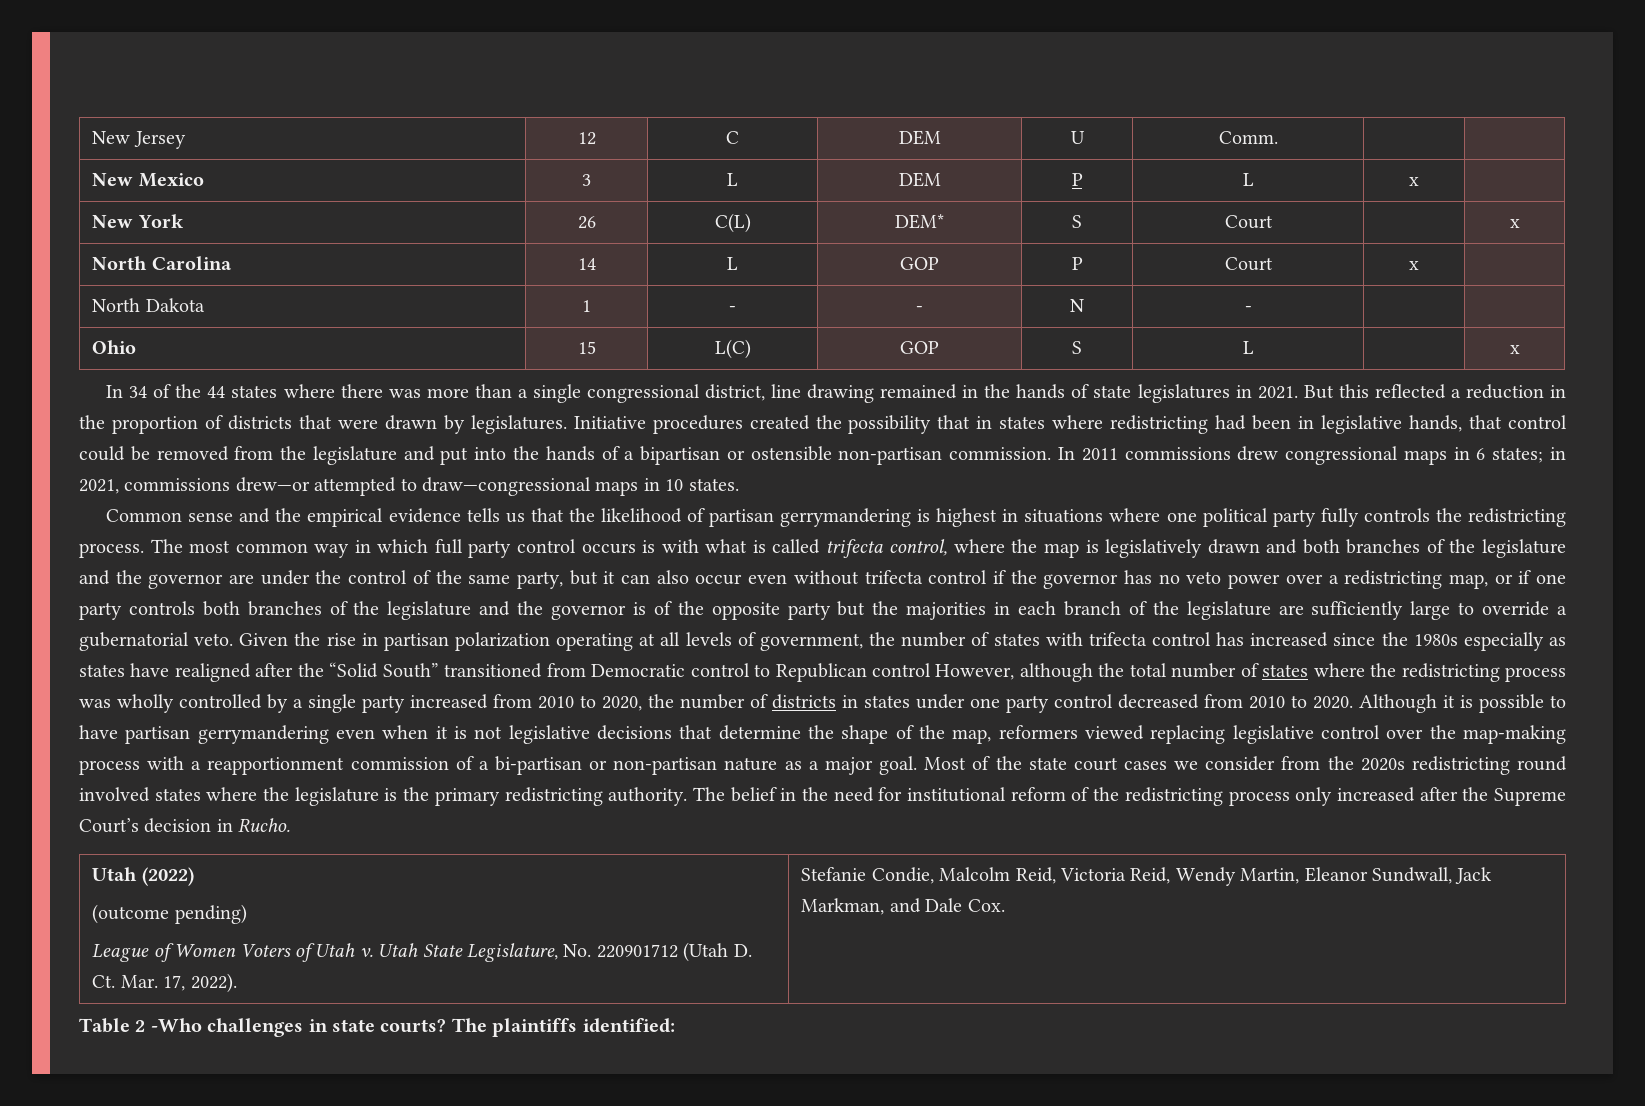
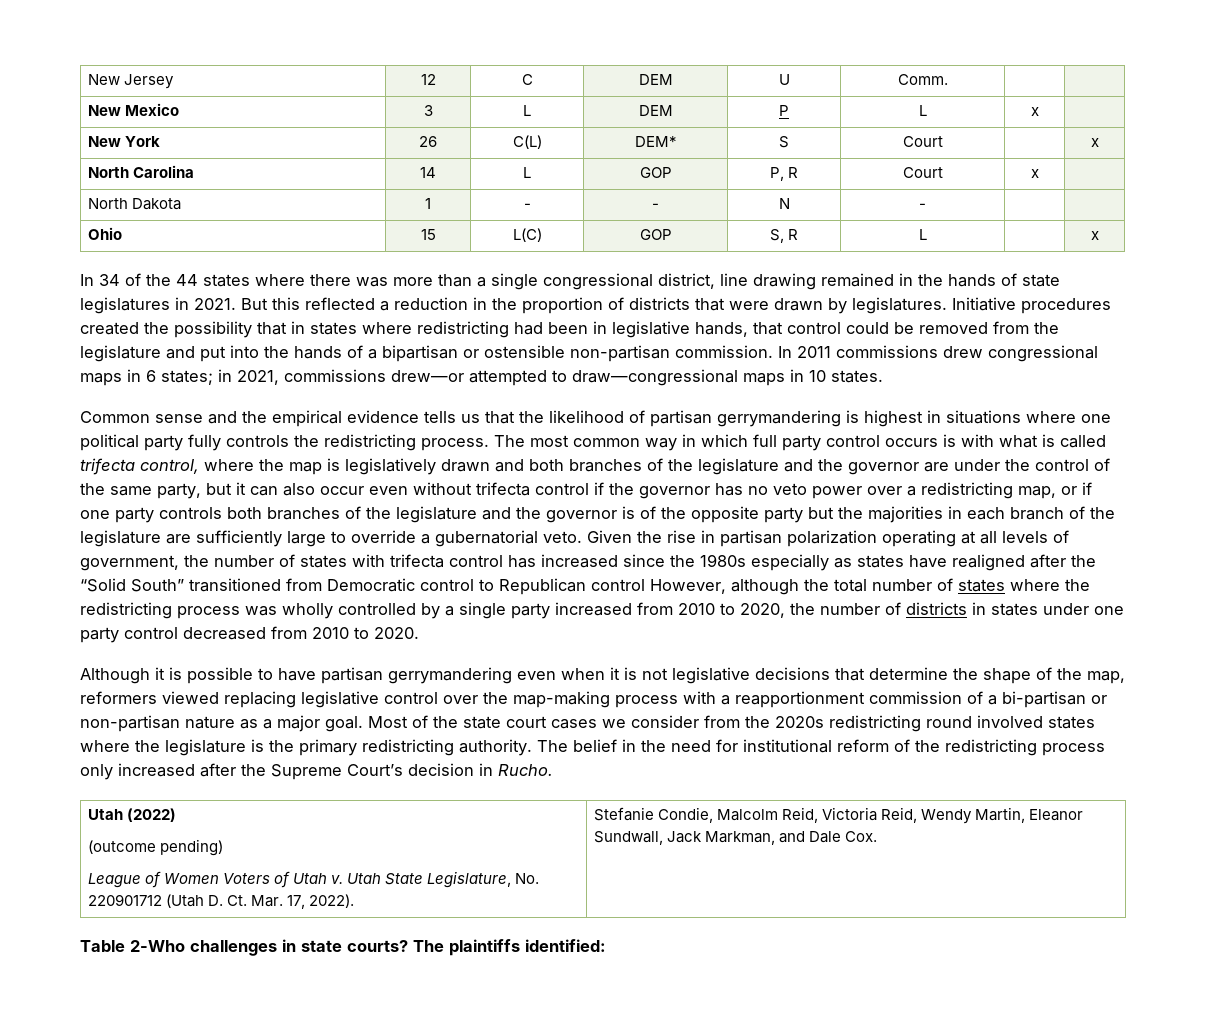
[1071,257,1083,270] P -> [769,167,799,181] P, R
[1072,341,1082,354] S -> [769,229,799,243] S, R
(1353, 702) none -> (419, 633) //
[135,1018,202,1032] 2 -Who -> [130,940,185,952] 2-Who

